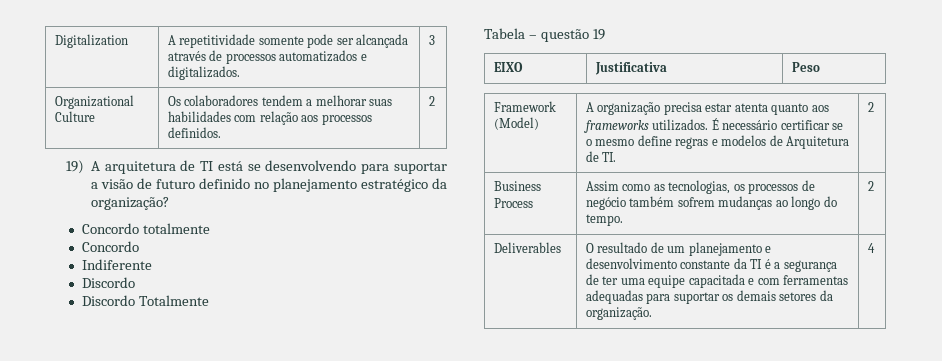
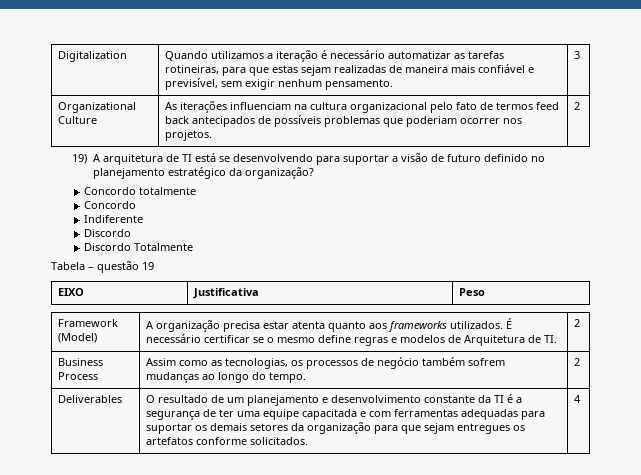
[167,34,409,48] [167,50,367,64] [167,66,240,80] [428,35,435,45] [54,95,134,109] [54,111,95,122] [167,95,393,106] [167,111,372,125] [167,127,221,138] A repetitividade somente pode ser alcançada através de processos automatizados e digitalizados. | 3 // Organizational Culture | Os colaboradores tendem a melhorar suas habilidades com relação aos processos definidos. -> [165,50,505,62] [165,64,535,76] [165,78,394,90] [574,51,581,59] [58,102,137,113] [58,116,98,124] [165,101,560,113] [165,115,523,127] [165,130,213,141] Quando utilizamos a iteração é necessário automatizar as tarefas rotineiras, para que estas sejam realizadas de maneira mais confiável e previsível, sem exigir nenhum pensamento. | 3 // Organizational Culture | As iterações influenciam na cultura organizacional pelo fato de termos feed back antecipados de possíveis problemas que poderiam ocorrer nos projetos.
[585,307,652,320] organização. -> [307,422,526,434] [146,437,309,445] organização para que sejam entregues os artefatos conforme solicitados.

